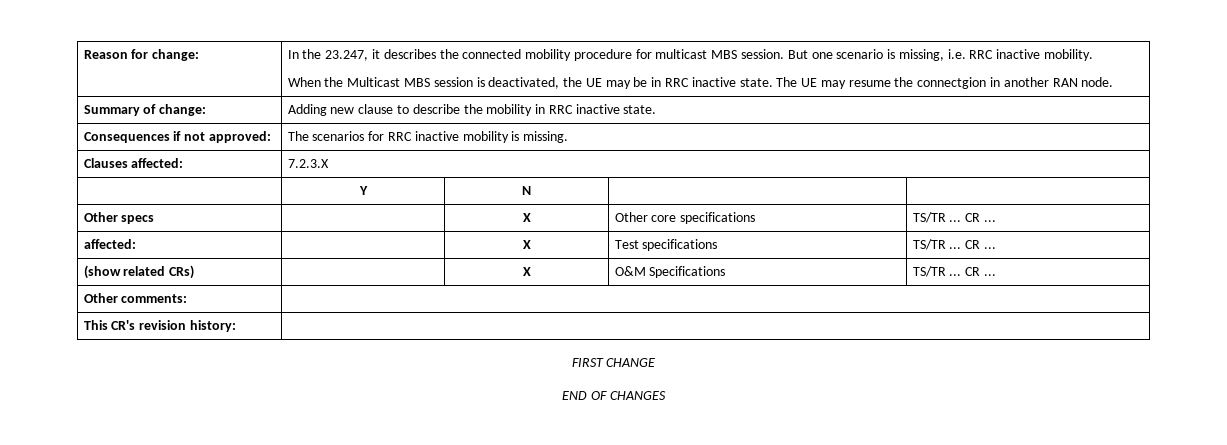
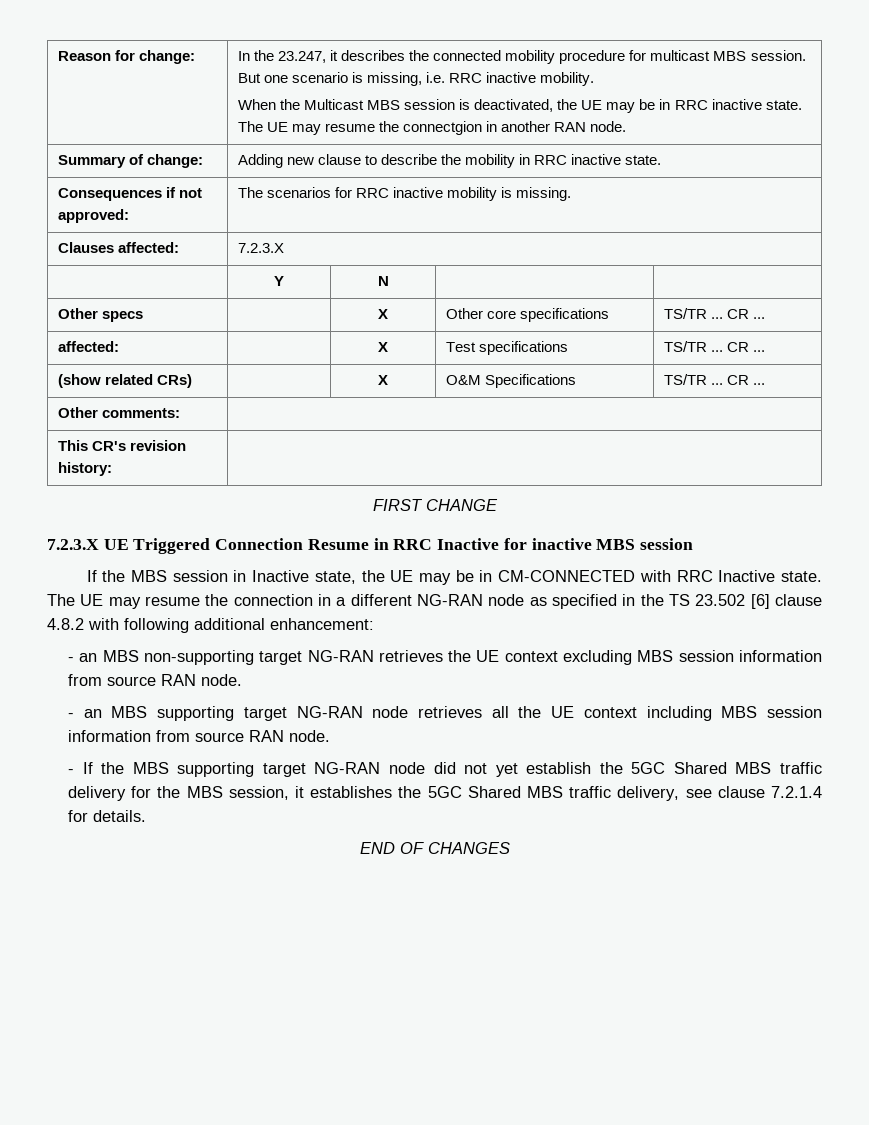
(656, 362) none -> [47,538,693,554] [86,570,822,585] [47,594,823,609] [47,618,374,633] [68,650,823,665] [68,674,243,686] [68,706,822,721] [68,730,331,742] [68,762,823,777] [68,786,822,801] [68,810,147,822] // 7.2.3.X UE Triggered Connection Resume in RRC Inactive for inactive MBS session // If the MBS session in Inactive state, the UE may be in CM-CONNECTED with RRC Inactive state. The UE may resume the connection in a different NG-RAN node as specified in the TS 23.502 [6] clause 4.8.2 with following additional enhancement: // - an MBS non-supporting target NG-RAN retrieves the UE context excluding MBS session information from source RAN node. // - an MBS supporting target NG-RAN node retrieves all the UE context including MBS session information from source RAN node. // - If the MBS supporting target NG-RAN node did not yet establish the 5GC Shared MBS traffic delivery for the MBS session, it establishes the 5GC Shared MBS traffic delivery, see clause 7.2.1.4 for details.

